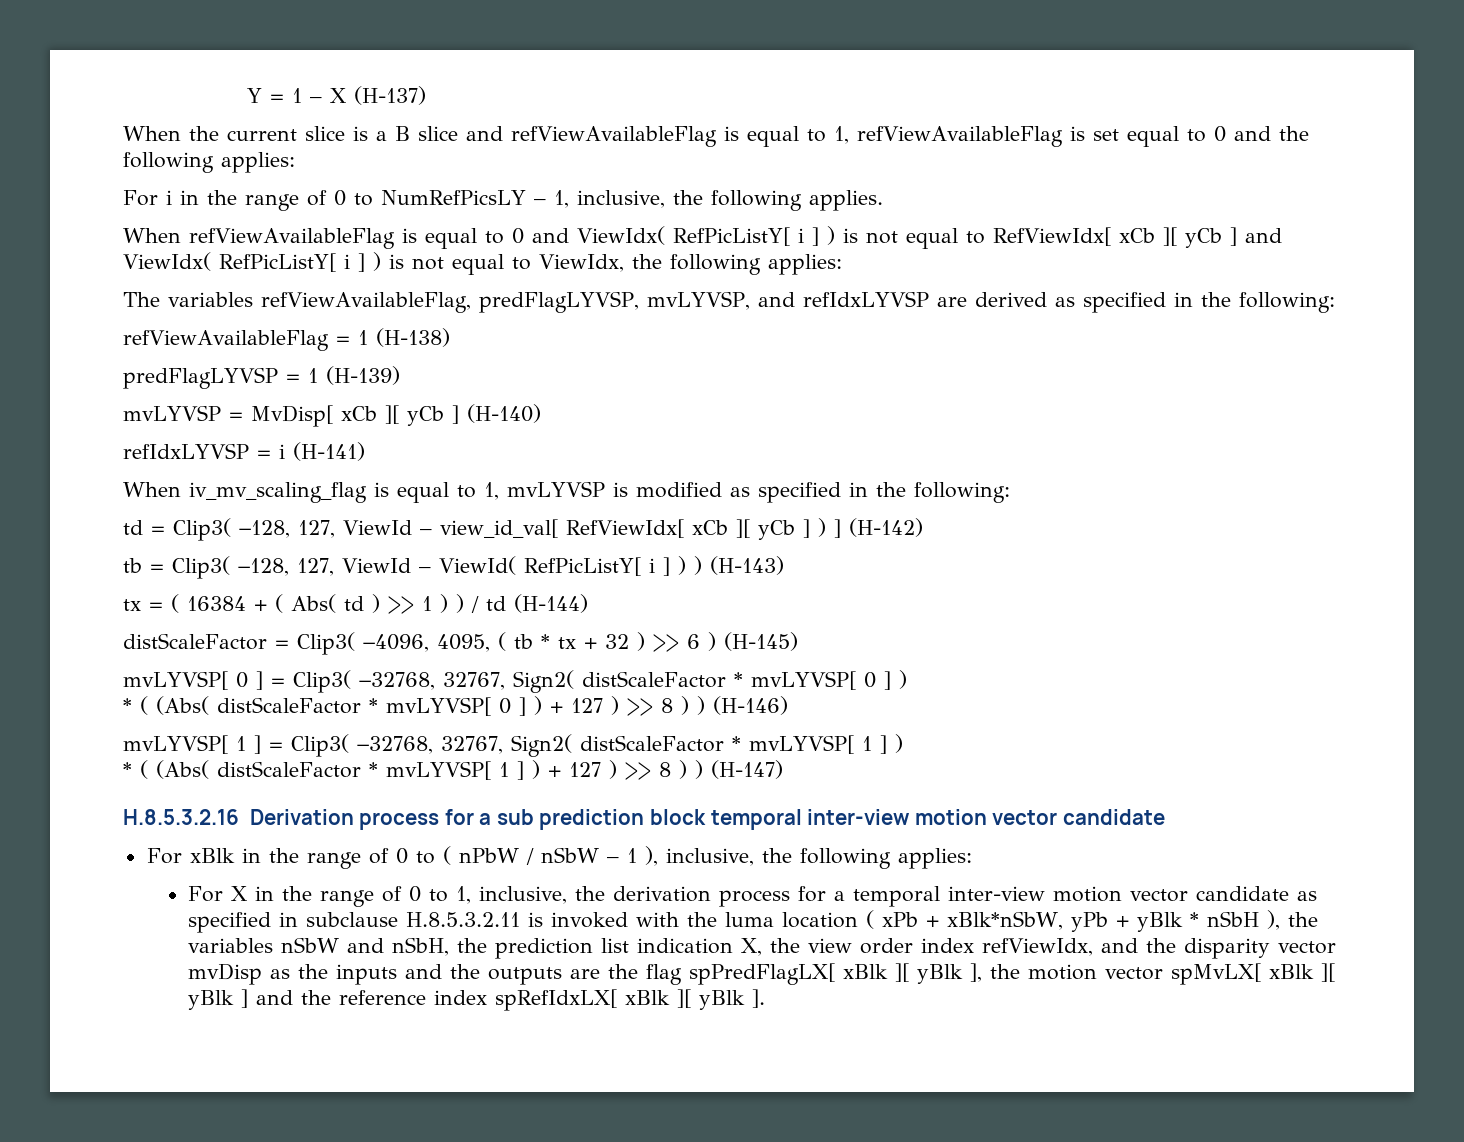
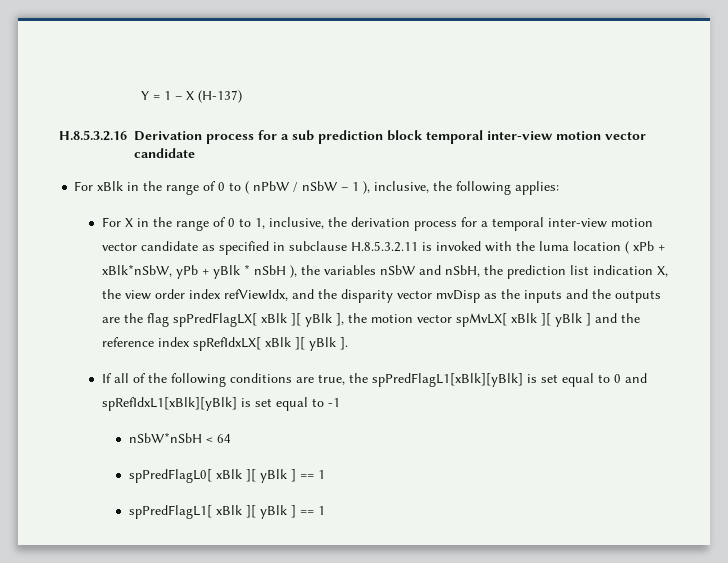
[123,126,1309,147] [123,152,295,173] [123,190,883,211] [123,226,1282,249] [123,252,842,275] [123,291,1335,313] [123,328,450,351] [123,366,400,389] [123,404,541,427] [123,442,365,461] [123,481,1010,503] [123,518,923,541] [123,556,784,579] [123,594,588,614] [123,632,798,655] [123,670,907,693] [123,696,788,716] [123,734,903,757] [123,760,783,780] // When the current slice is a B slice and refViewAvailableFlag is equal to 1, refViewAvailableFlag is set equal to 0 and the following applies: // For i in the range of 0 to NumRefPicsLY – 1, inclusive, the following applies. // When refViewAvailableFlag is equal to 0 and ViewIdx( RefPicListY[ i ] ) is not equal to RefViewIdx[ xCb ][ yCb ] and ViewIdx( RefPicListY[ i ] ) is not equal to ViewIdx, the following applies: // The variables refViewAvailableFlag, predFlagLYVSP, mvLYVSP, and refIdxLYVSP are derived as specified in the following: // refViewAvailableFlag = 1 (H-138) // predFlagLYVSP = 1 (H-139) // mvLYVSP = MvDisp[ xCb ][ yCb ] (H-140) // refIdxLYVSP = i (H-141) // When iv_mv_scaling_flag is equal to 1, mvLYVSP is modified as specified in the following: // td = Clip3( −128, 127, ViewId – view_id_val[ RefViewIdx[ xCb ][ yCb ] ) ] (H-142) // tb = Clip3( −128, 127, ViewId – ViewId( RefPicListY[ i ] ) ) (H-143) // tx = ( 16384 + ( Abs( td ) >> 1 ) ) / td (H-144) // distScaleFactor = Clip3( −4096, 4095, ( tb * tx + 32 ) >> 6 ) (H-145) // mvLYVSP[ 0 ] = Clip3( −32768, 32767, Sign2( distScaleFactor * mvLYVSP[ 0 ] ) // * ( (Abs( distScaleFactor * mvLYVSP[ 0 ] ) + 127 ) >> 8 ) ) (H-146) // mvLYVSP[ 1 ] = Clip3( −32768, 32767, Sign2( distScaleFactor * mvLYVSP[ 1 ] ) // * ( (Abs( distScaleFactor * mvLYVSP[ 1 ] ) + 127 ) >> 8 ) ) (H-147) -> (242, 96) none
(765, 998) none -> [101,373,647,387] [101,397,340,411] [128,432,231,443] [128,469,325,483] [128,505,325,519] // If all of the following conditions are true, the spPredFlagL1[xBlk][yBlk] is set equal to 0 and spRefIdxL1[xBlk][yBlk] is set equal to -1 // nSbW*nSbH < 64 // spPredFlagL0[ xBlk ][ yBlk ] == 1 // spPredFlagL1[ xBlk ][ yBlk ] == 1

